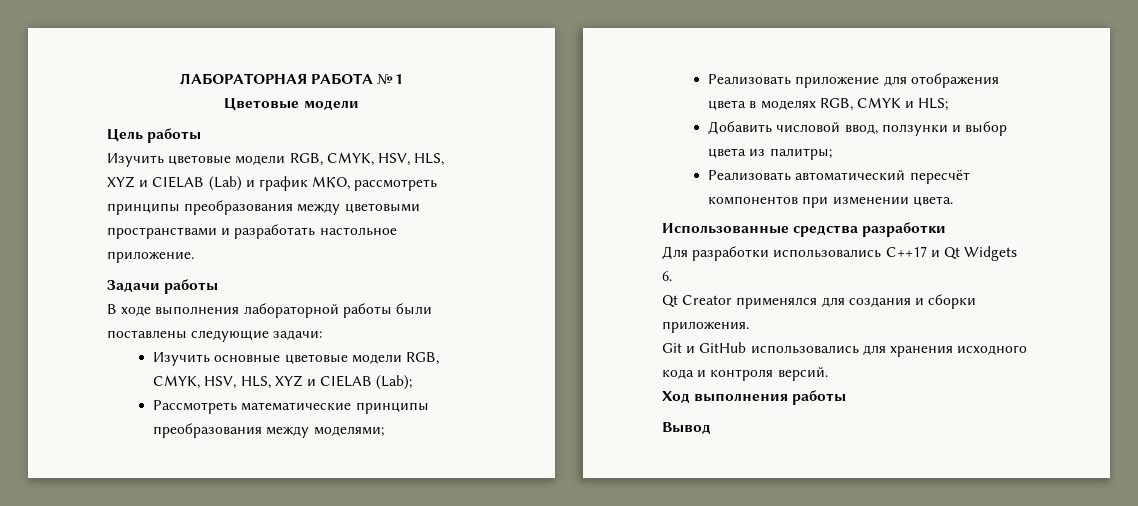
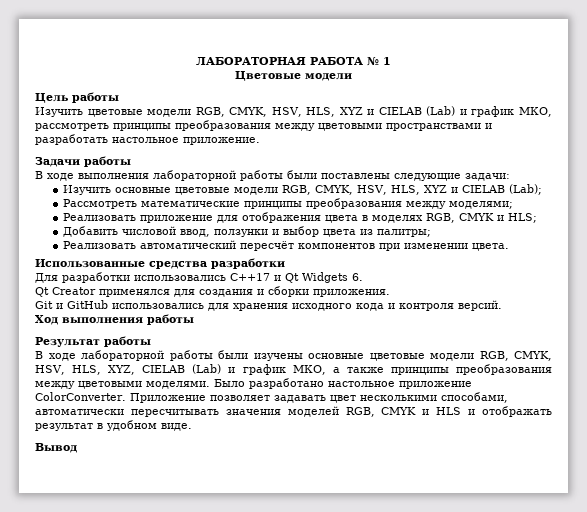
(847, 397) none -> [35,336,151,347] [35,350,552,361] [35,364,552,375] [35,378,472,389] [35,392,508,403] [35,406,553,417] [35,420,192,431] // Результат работы // В ходе лабораторной работы были изучены основные цветовые модели RGB, CMYK, HSV, HLS, XYZ, CIELAB (Lab) и график МКО, а также принципы преобразования между цветовыми моделями. Было разработано настольное приложение ColorConverter. Приложение позволяет задавать цвет несколькими способами, автоматически пересчитывать значения моделей RGB, CMYK и HLS и отображать результат в удобном виде.

